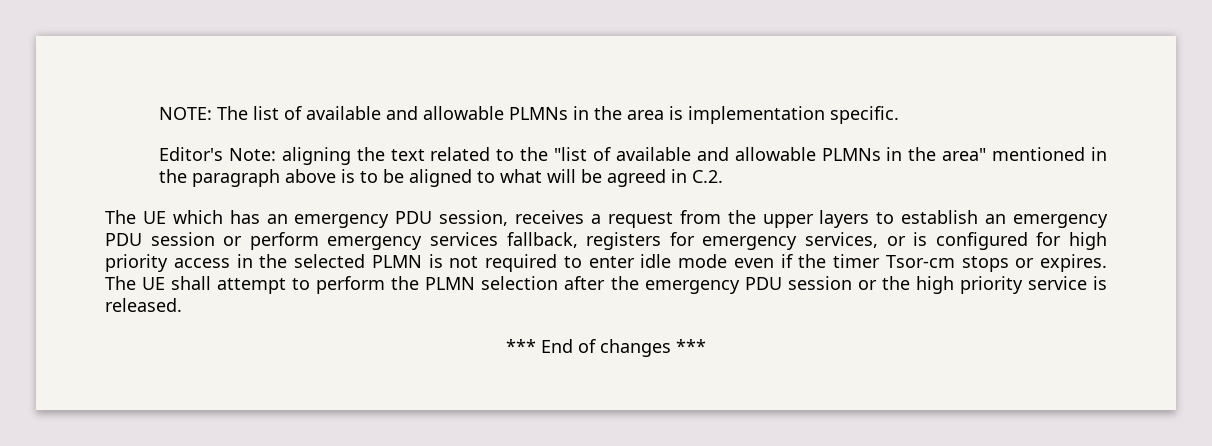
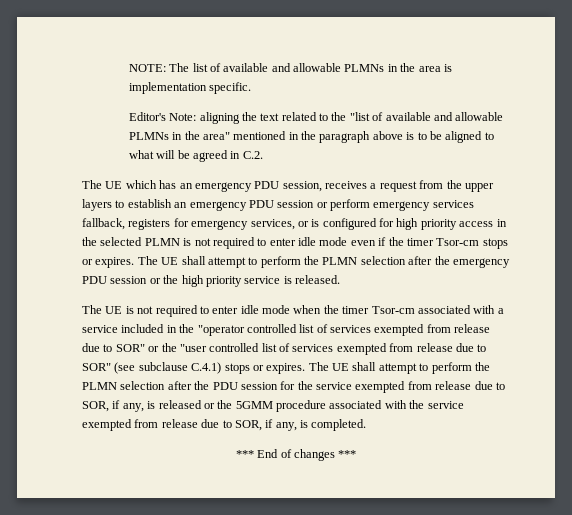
(182, 305) none -> [82,305,504,317] [82,324,491,336] [82,343,487,355] [82,362,490,374] [82,381,505,393] [82,400,464,412] [82,419,367,431] // The UE is not required to enter idle mode when the timer Tsor-cm associated with a service included in the "operator controlled list of services exempted from release due to SOR" or the "user controlled list of services exempted from release due to SOR" (see subclause C.4.1) stops or expires. The UE shall attempt to perform the PLMN selection after the PDU session for the service exempted from release due to SOR, if any, is released or the 5GMM procedure associated with the service exempted from release due to SOR, if any, is completed.

